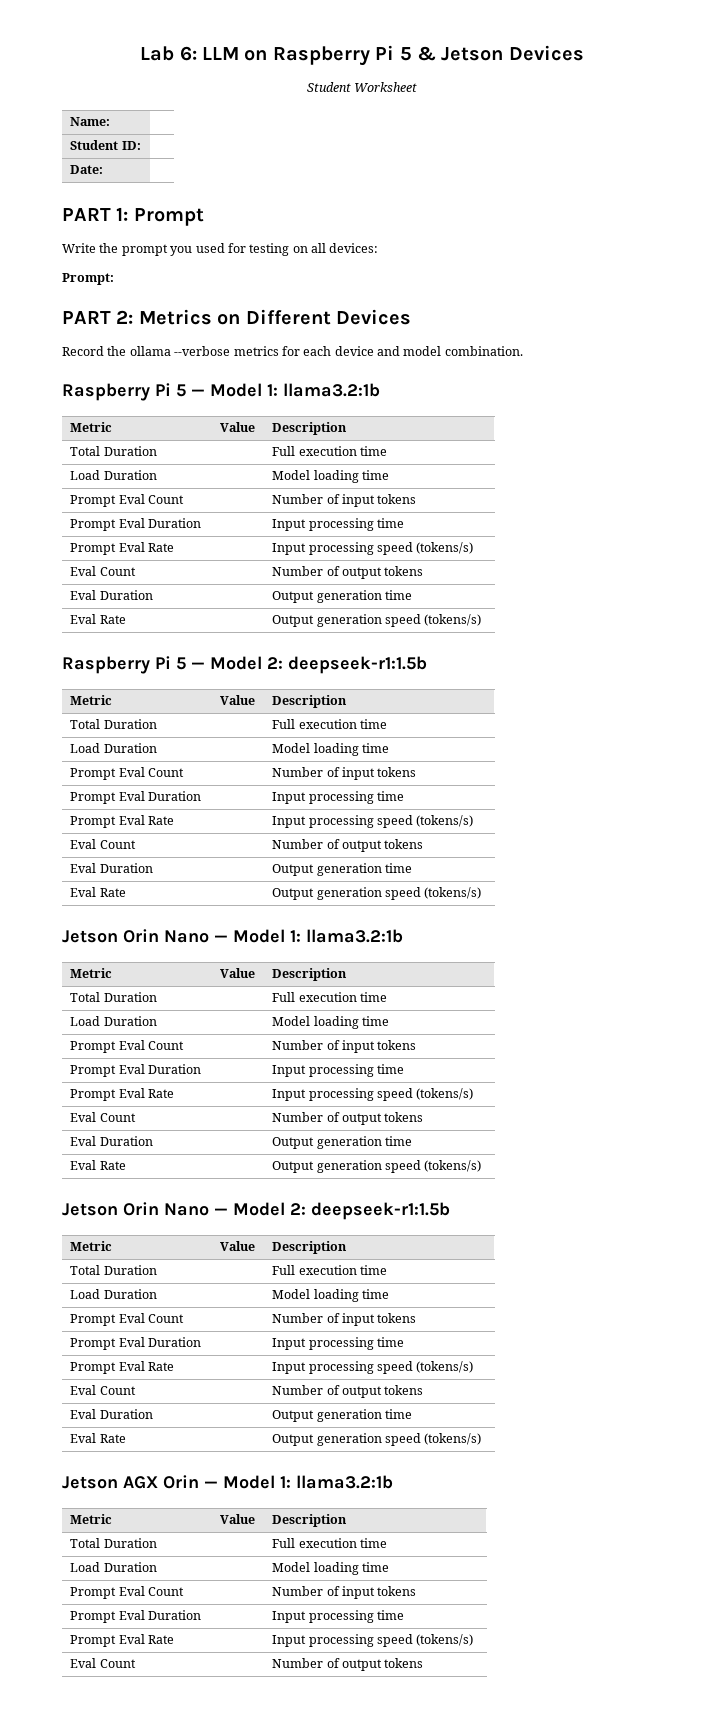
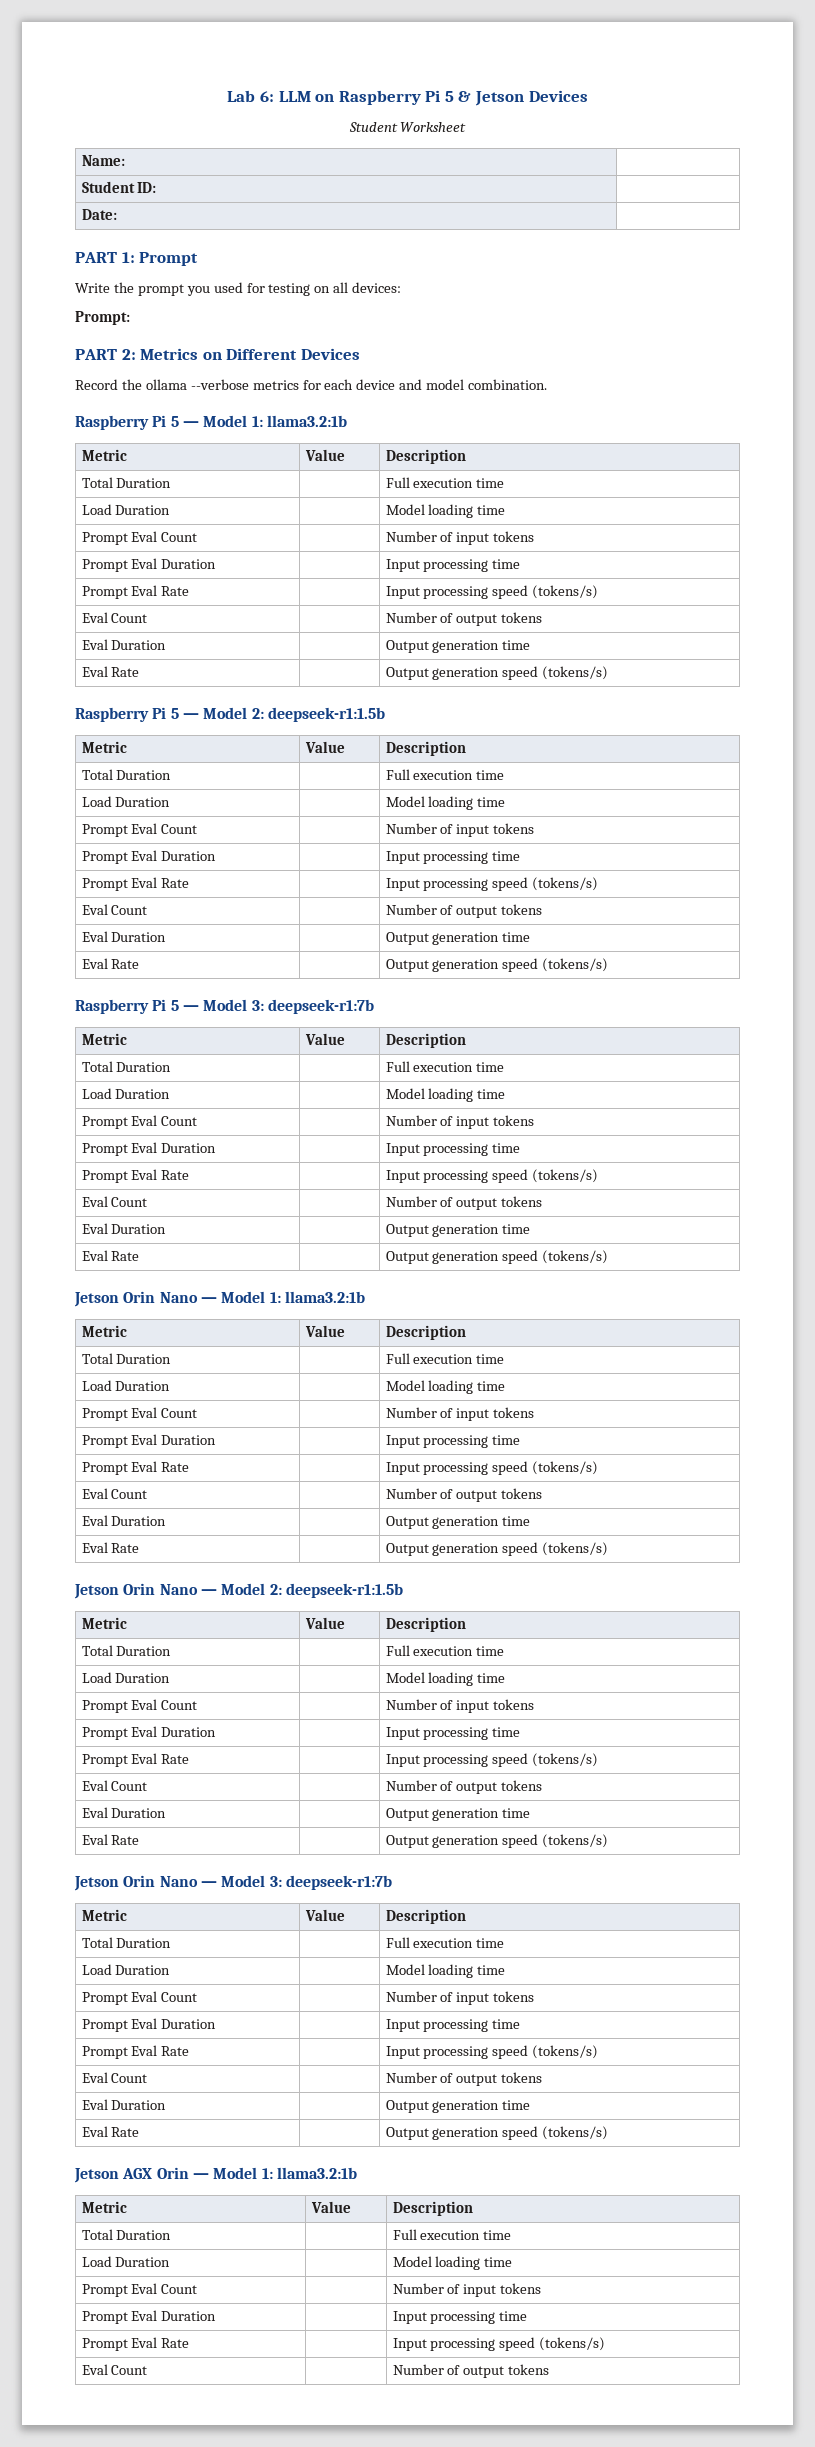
(482, 893) none -> [75,999,374,1014] [81,1033,127,1045] [304,1033,345,1045] [385,1033,466,1048] [81,1061,172,1072] [385,1061,505,1072] [81,1088,171,1099] [385,1088,506,1102] [81,1115,198,1129] [385,1115,535,1129] [81,1142,217,1156] [385,1143,521,1156] [81,1169,190,1183] [385,1169,599,1183] [81,1196,148,1207] [385,1196,543,1210] [81,1223,167,1234] [385,1224,531,1237] [81,1250,140,1261] [385,1250,609,1264] // Raspberry Pi 5 — Model 3: deepseek-r1:7b // Metric | Value | Description // Total Duration | | Full execution time // Load Duration | | Model loading time // Prompt Eval Count | | Number of input tokens // Prompt Eval Duration | | Input processing time // Prompt Eval Rate | | Input processing speed (tokens/s) // Eval Count | | Number of output tokens // Eval Duration | | Output generation time // Eval Rate | | Output generation speed (tokens/s)
(482, 1439) none -> [74,1875,392,1891] [81,1909,127,1921] [304,1909,345,1921] [385,1909,466,1924] [81,1937,172,1948] [385,1937,505,1948] [81,1964,171,1975] [385,1964,506,1978] [81,1991,198,2005] [385,1991,535,2005] [81,2018,217,2032] [385,2019,521,2032] [81,2045,190,2059] [385,2045,599,2059] [81,2072,148,2083] [385,2072,543,2086] [81,2099,167,2110] [385,2100,531,2113] [81,2126,140,2137] [385,2126,609,2140] // Jetson Orin Nano — Model 3: deepseek-r1:7b // Metric | Value | Description // Total Duration | | Full execution time // Load Duration | | Model loading time // Prompt Eval Count | | Number of input tokens // Prompt Eval Duration | | Input processing time // Prompt Eval Rate | | Input processing speed (tokens/s) // Eval Count | | Number of output tokens // Eval Duration | | Output generation time // Eval Rate | | Output generation speed (tokens/s)

